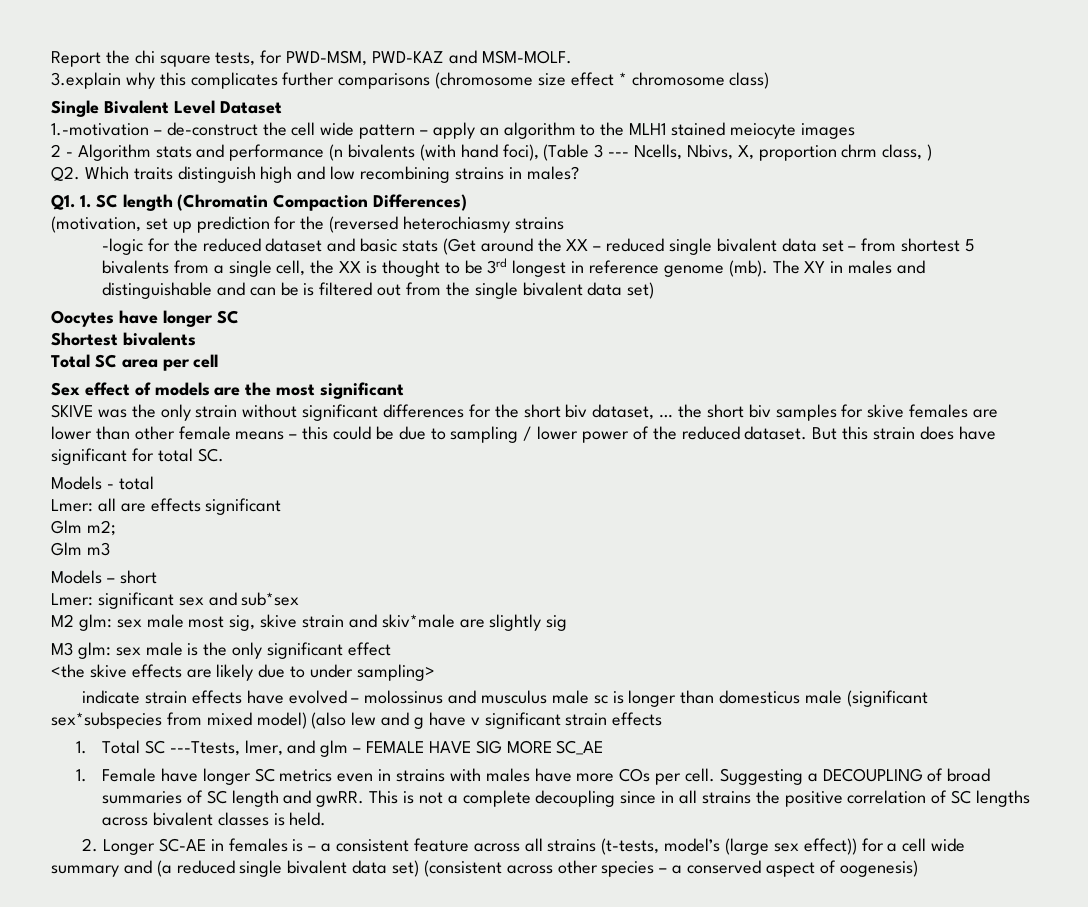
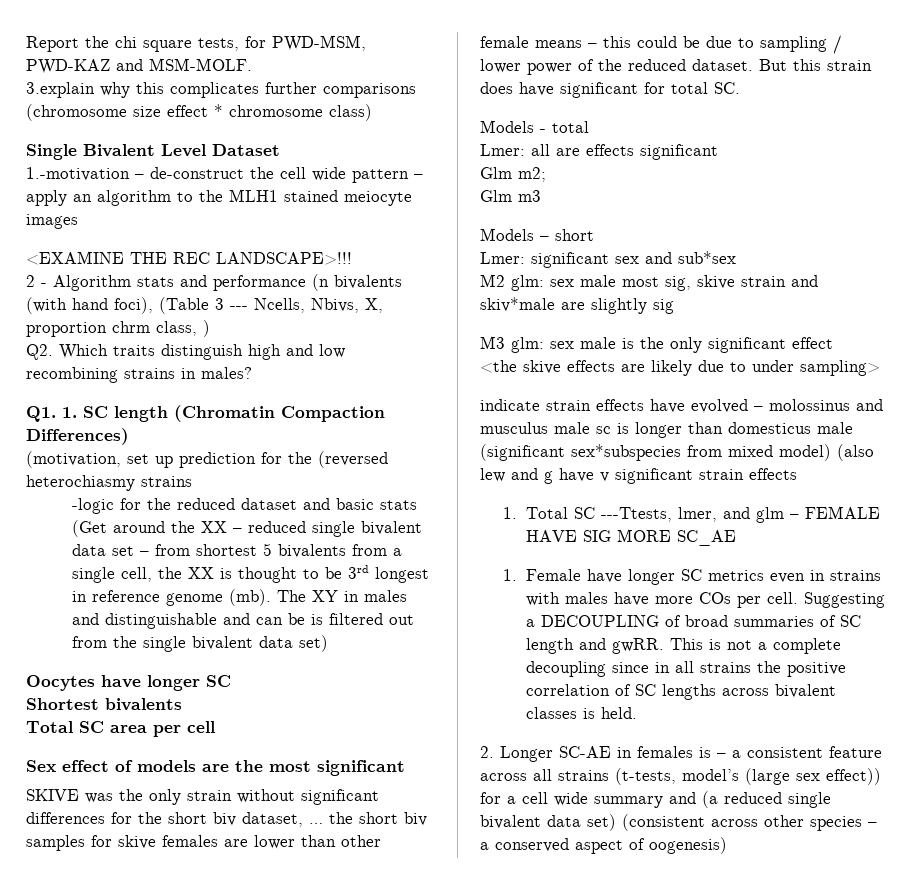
(855, 131) none -> [26,251,352,265] // <EXAMINE THE REC LANDSCAPE>!!!

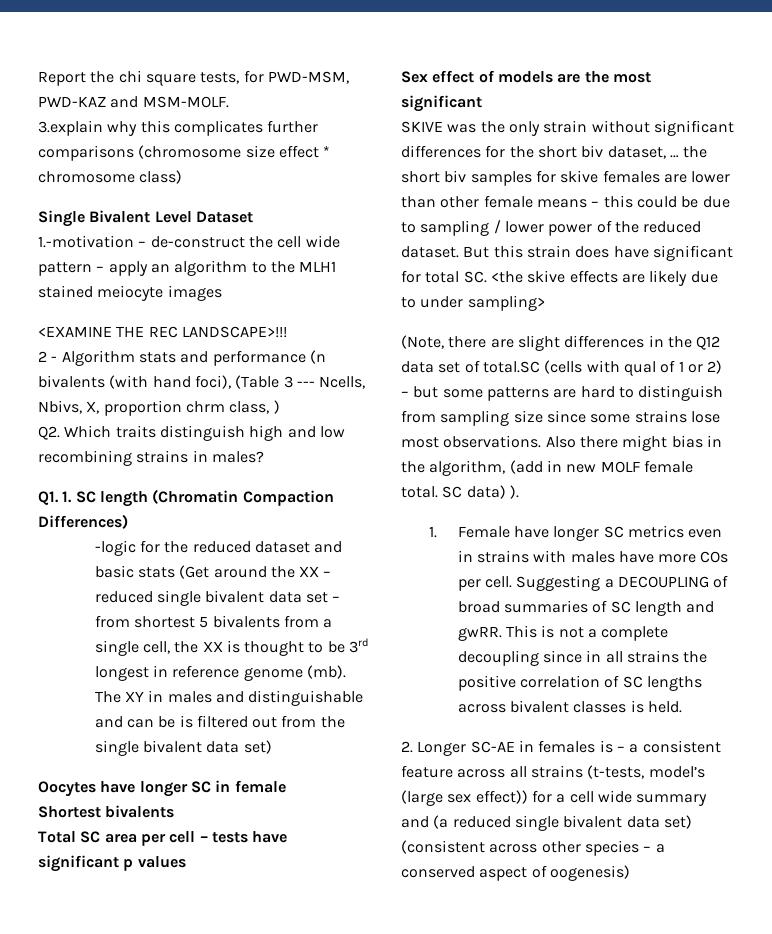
[26,451,388,468] [26,475,192,491] // (motivation, set up prediction for the (reversed heterochiasmy strains -> (128, 521) none
(231, 681) none -> [215,780,286,793] in female
(215, 727) none -> [199,831,288,843] [38,855,186,872] – tests have significant p values
[480,120,589,133] [480,144,718,160] [480,167,546,182] [480,190,541,202] [480,228,594,241] [480,251,736,268] [480,274,818,291] [480,297,674,314] [480,336,833,353] // Models - total // Lmer: all are effects significant // Glm m2; // Glm m3 // Models – short // Lmer: significant sex and sub*sex // M2 glm: sex male most sig, skive strain and skiv*male are slightly sig // M3 glm: sex male is the only significant effect // -> (487, 277) none
[480,399,883,413] [480,422,853,438] [480,444,874,461] [480,468,797,484] [502,506,880,523] [525,529,736,546] indicate strain effects have evolved – molossinus and musculus male sc is longer than domesticus male (significant sex*subspecies from mixed model) (also lew and g have v significant strain effects // 1. Total SC ---Ttests, lmer, and glm – FEMALE HAVE SIG MORE SC_AE -> [401,335,721,351] [401,360,723,376] [401,385,724,401] [401,410,720,426] [401,435,722,451] [401,460,693,476] [401,485,519,499] (Note, there are slight differences in the Q12 data set of total.SC (cells with qual of 1 or 2) – but some patterns are hard to distinguish from sampling size since some strains lose most observations. Also there might bias in the algorithm, (add in new MOLF female total. SC data) ).

